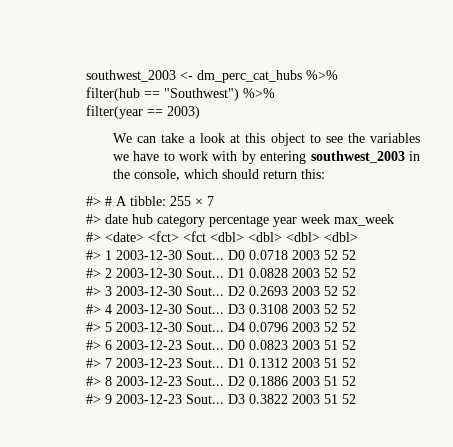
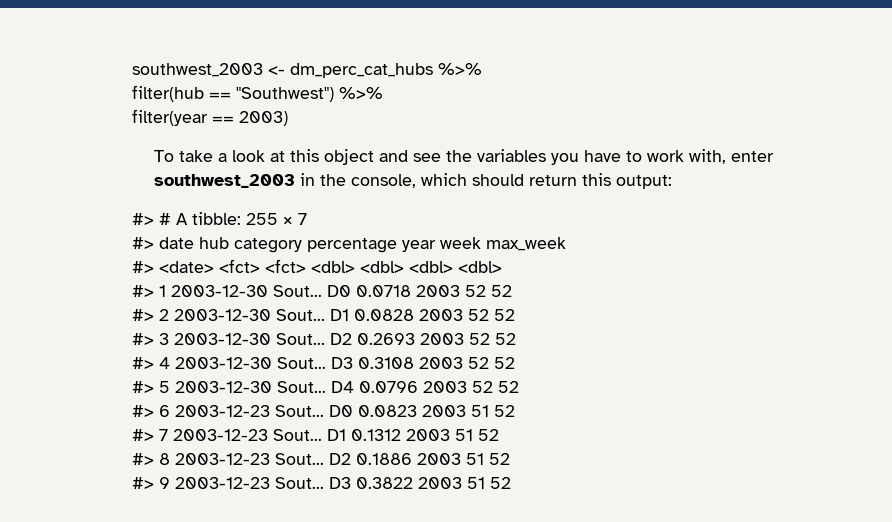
[112,133,156,143] We can -> [153,150,174,162] To
[309,134,321,143] to -> [378,150,408,162] and
[112,154,129,161] we -> [550,153,579,165] you
[212,151,307,164] with by entering -> [688,149,774,164] with, enter
[300,169,325,179] this: -> [581,173,672,189] this output:
[183,231,207,242] <fct -> [264,259,306,273] <fct>

